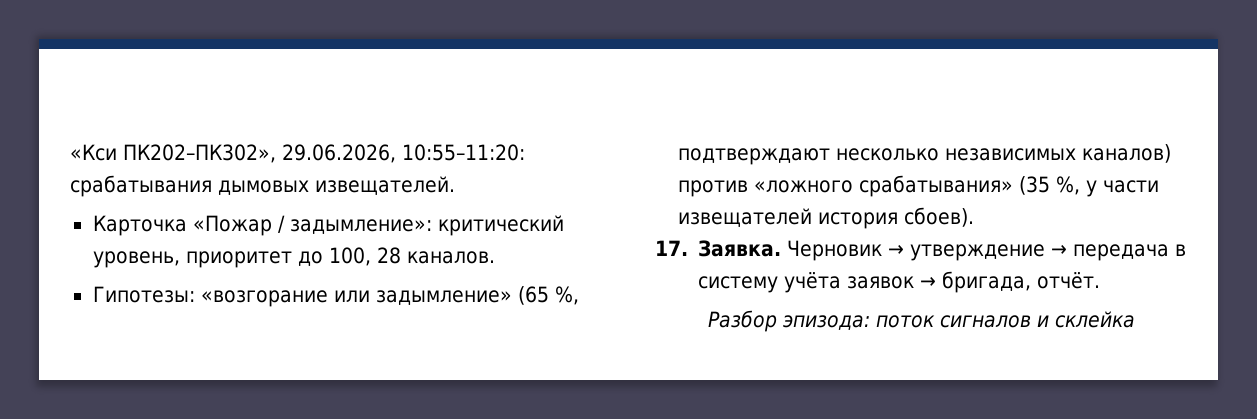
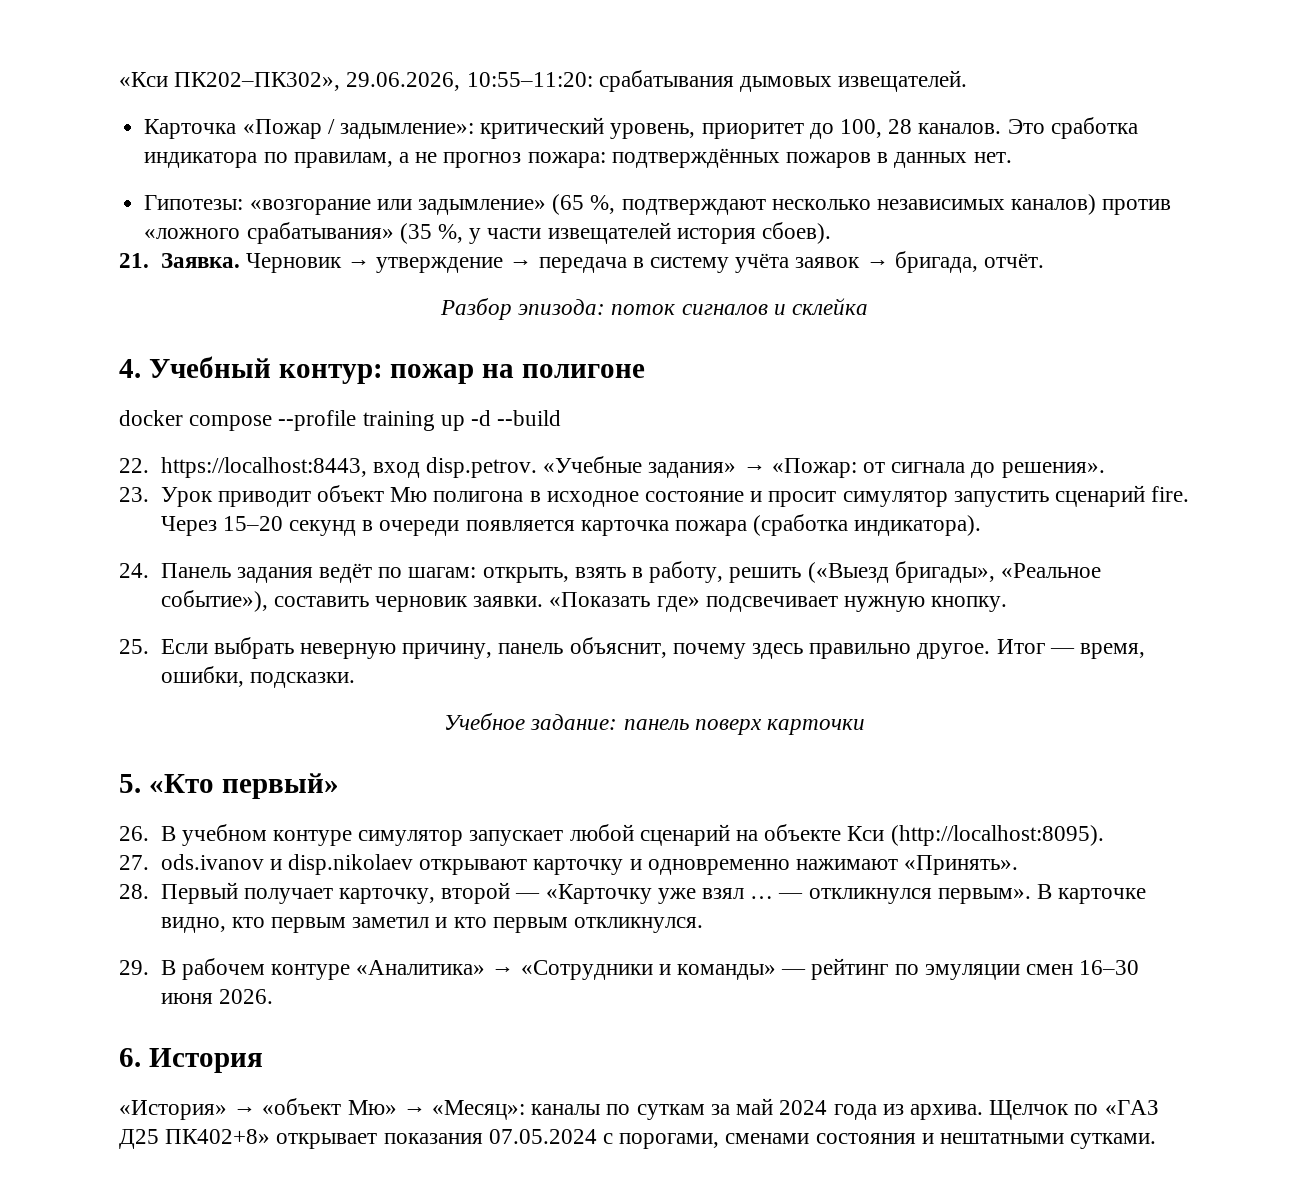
(495, 257) none -> [1007,117,1138,139] [144,148,1012,168] Это сработка индикатора по правилам, а не прогноз пожара: подтверждённых пожаров в данных нет.
[655,240,688,256] 17. -> [119,253,149,268] 21.
(1135, 319) none -> [119,356,646,384] [119,410,562,431] [119,456,1105,478] [119,485,1190,507] [160,514,982,536] [119,561,1102,583] [160,590,1008,612] [119,637,1146,659] [160,666,355,688] [444,713,865,735] [119,773,339,799] [119,824,1104,846] [119,854,1019,875] [119,882,1147,904] [160,917,703,933] [119,958,1140,980] [160,989,273,1004] [119,1048,263,1073] [119,1098,1159,1120] [119,1129,1157,1149] // 4. Учебный контур: пожар на полигоне // docker compose --profile training up -d --build // 22. https://localhost:8443, вход disp.petrov. «Учебные задания» → «Пожар: от сигнала до решения». // 23. Урок приводит объект Мю полигона в исходное состояние и просит симулятор запустить сценарий fire. Через 15–20 секунд в очереди появляется карточка пожара (сработка индикатора). // 24. Панель задания ведёт по шагам: открыть, взять в работу, решить («Выезд бригады», «Реальное событие»), составить черновик заявки. «Показать где» подсвечивает нужную кнопку. // 25. Если выбрать неверную причину, панель объяснит, почему здесь правильно другое. Итог — время, ошибки, подсказки. // Учебное задание: панель поверх карточки // 5. «Кто первый» // 26. В учебном контуре симулятор запускает любой сценарий на объекте Кси (http://localhost:8095). // 27. ods.ivanov и disp.nikolaev открывают карточку и одновременно нажимают «Принять». // 28. Первый получает карточку, второй — «Карточку уже взял … — откликнулся первым». В карточке видно, кто первым заметил и кто первым откликнулся. // 29. В рабочем контуре «Аналитика» → «Сотрудники и команды» — рейтинг по эмуляции смен 16–30 июня 2026. // 6. История // «История» → «объект Мю» → «Месяц»: каналы по суткам за май 2024 года из архива. Щелчок по «ГАЗ Д25 ПК402+8» открывает показания 07.05.2024 с порогами, сменами состояния и нештатными сутками.

